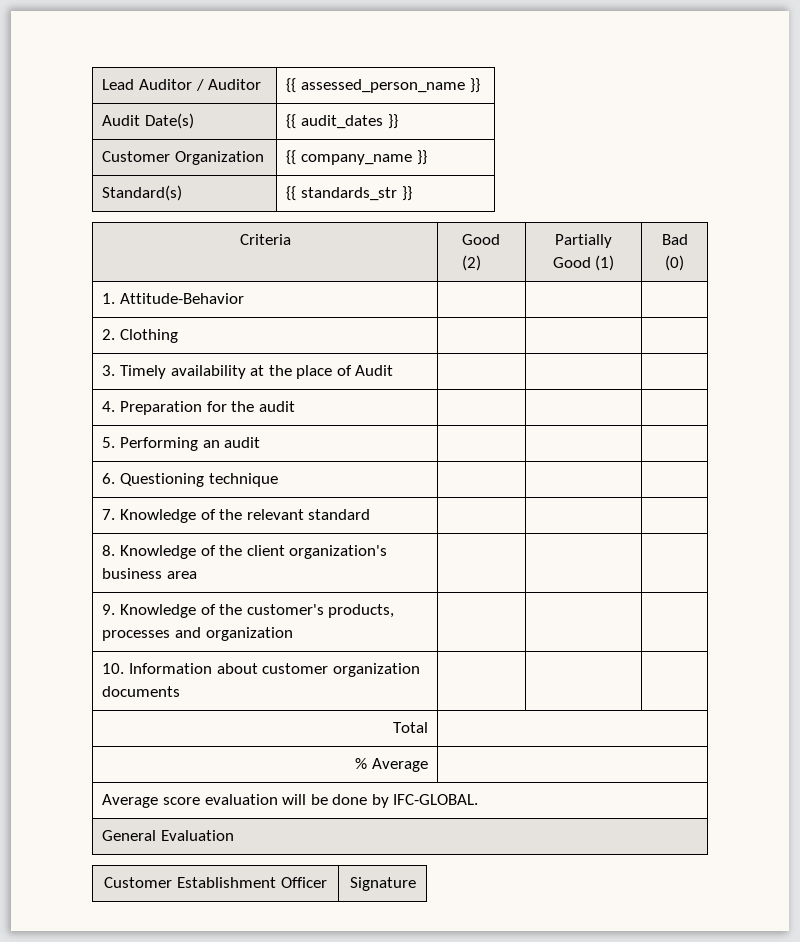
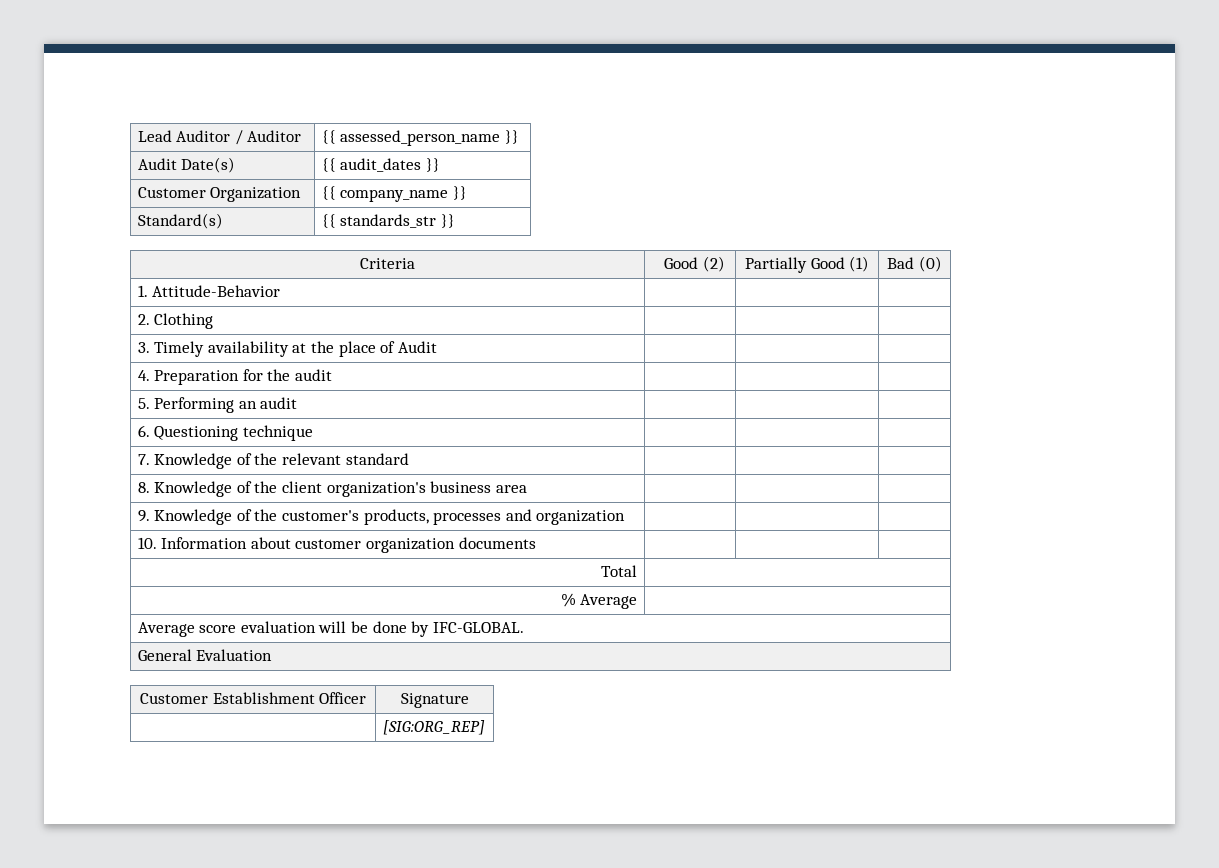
(416, 884) none -> [382,720,485,735] // | [SIG:ORG_REP]

